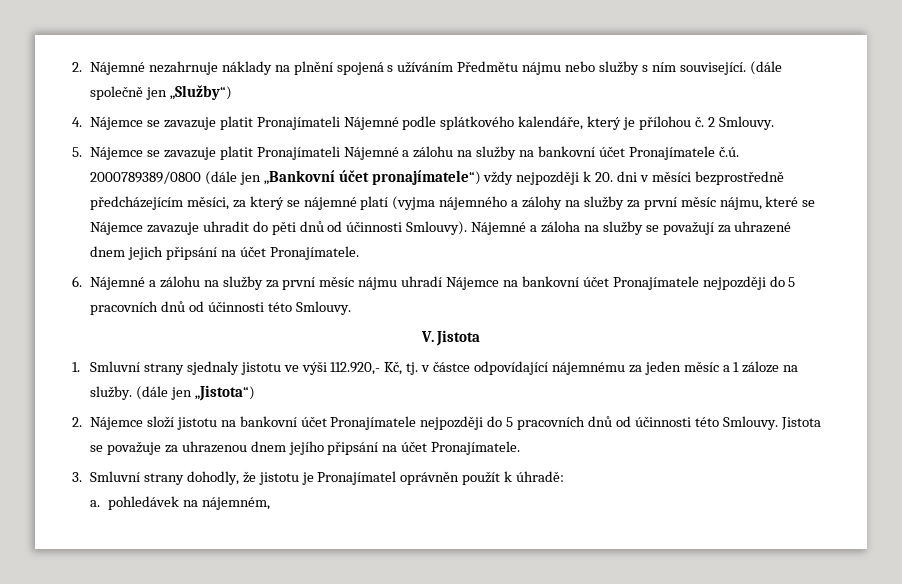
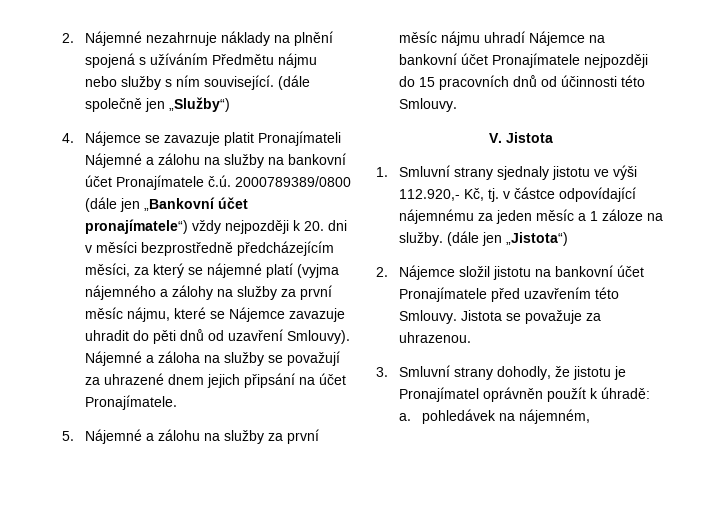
[402,116,774,130] [72,146,399,160] podle splátkového kalendáře, který je přílohou č. 2 Smlouvy. // 5. Nájemce se zavazuje platit Pronajímateli Nájemné -> (143, 160) none
[346,221,403,232] účinnosti -> [228,329,284,341] uzavření
[72,276,82,287] 6. -> [62,431,74,441] 5.
[788,277,796,287] 5 -> [419,77,436,87] 15
[146,416,174,428] složí -> [459,266,491,277] složil
[420,416,691,430] nejpozději do 5 pracovních dnů od účinnosti -> [491,287,592,302] před uzavřením
[181,441,521,455] uhrazenou dnem jejího připsání na účet Pronajímatele. -> [399,332,472,343] uhrazenou.

